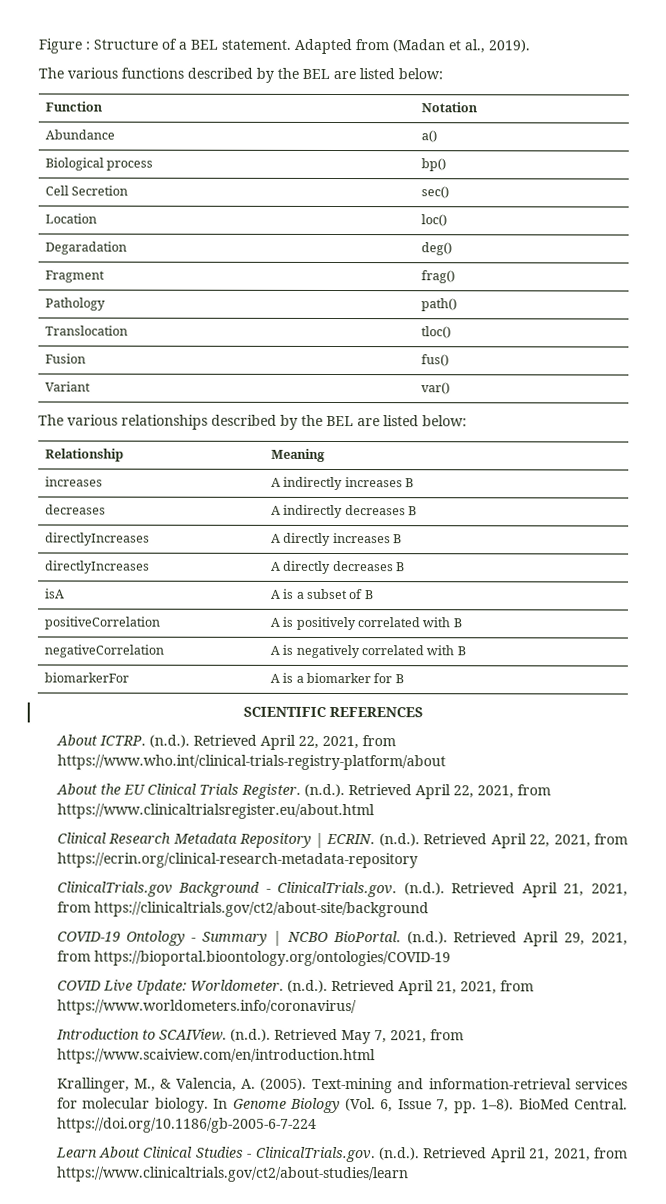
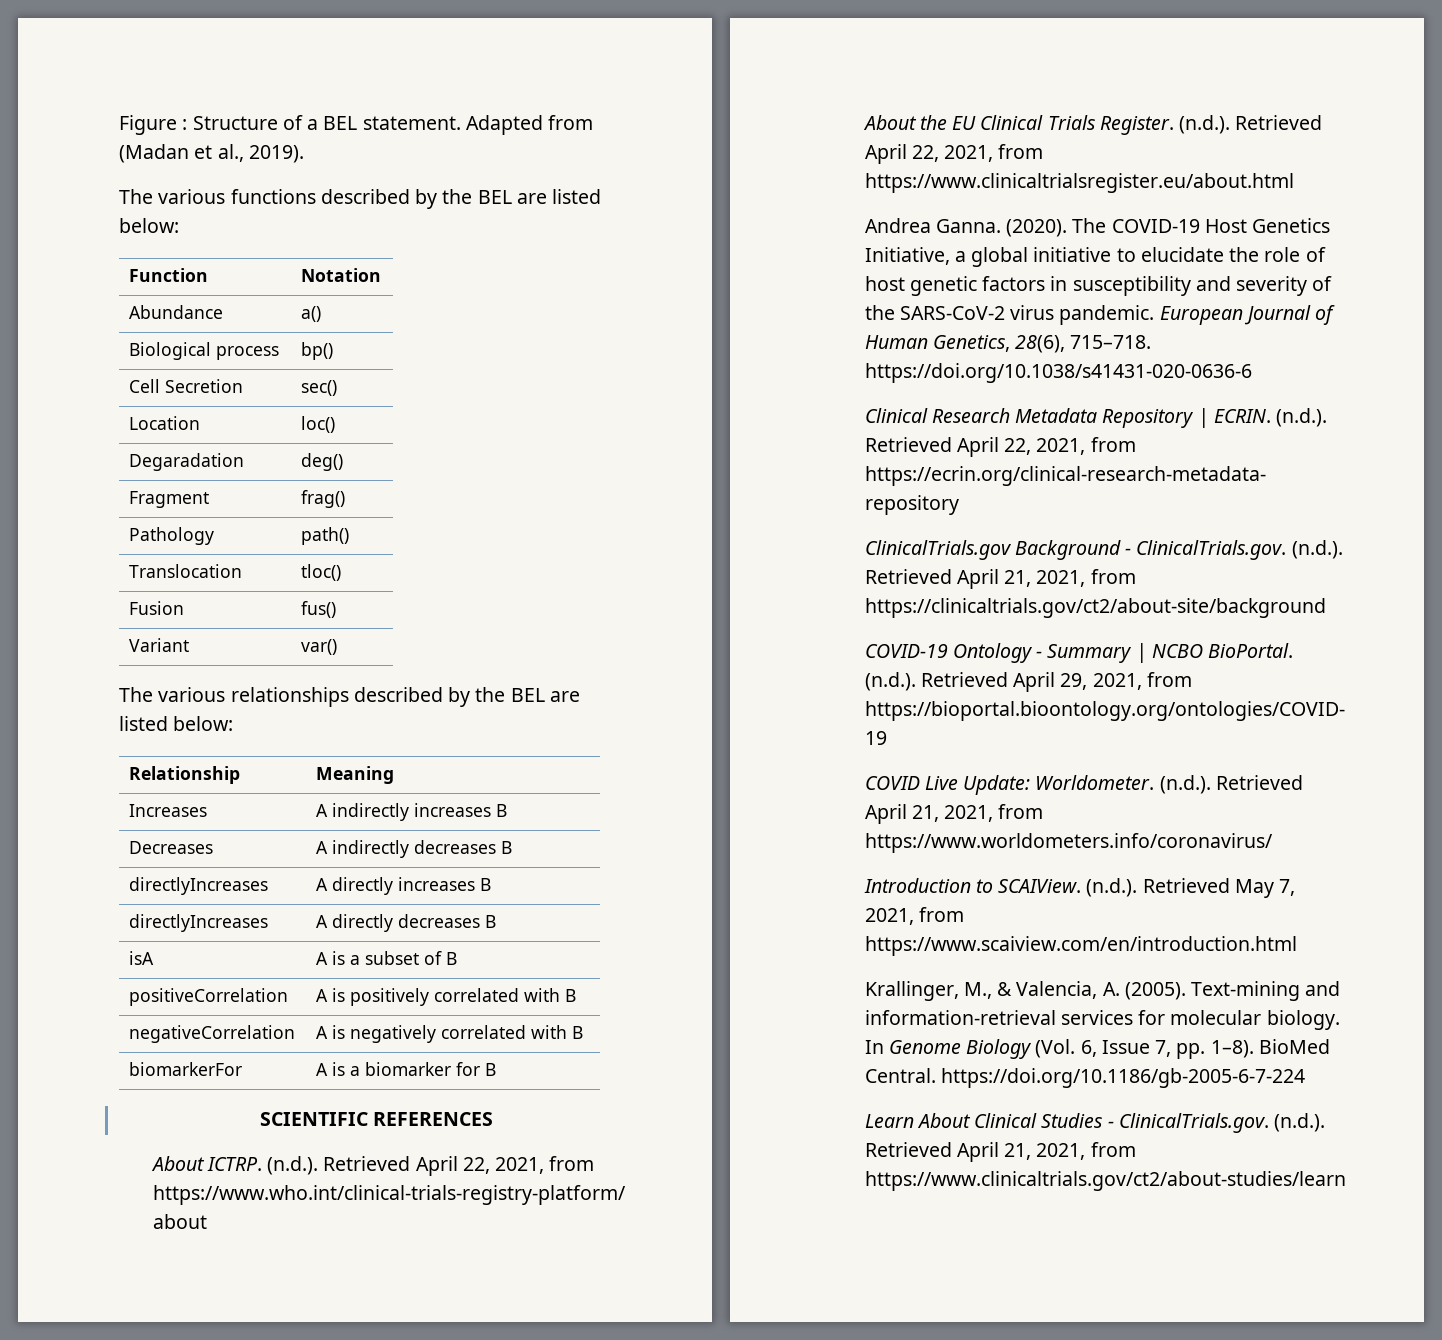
[44,476,103,487] increases -> [129,804,208,817] Increases
[44,504,106,515] decreases -> [129,841,214,854] Decreases
(375, 811) none -> [864,218,1331,237] [864,247,1326,267] [864,276,1333,296] [864,305,1336,325] [864,335,1152,353] [864,363,1252,383] // Andrea Ganna. (2020). The COVID-19 Host Genetics Initiative, a global initiative to elucidate the role of host genetic factors in susceptibility and severity of the SARS-CoV-2 virus pandemic. European Journal of Human Genetics, 28(6), 715–718. https://doi.org/10.1038/s41431-020-0636-6

